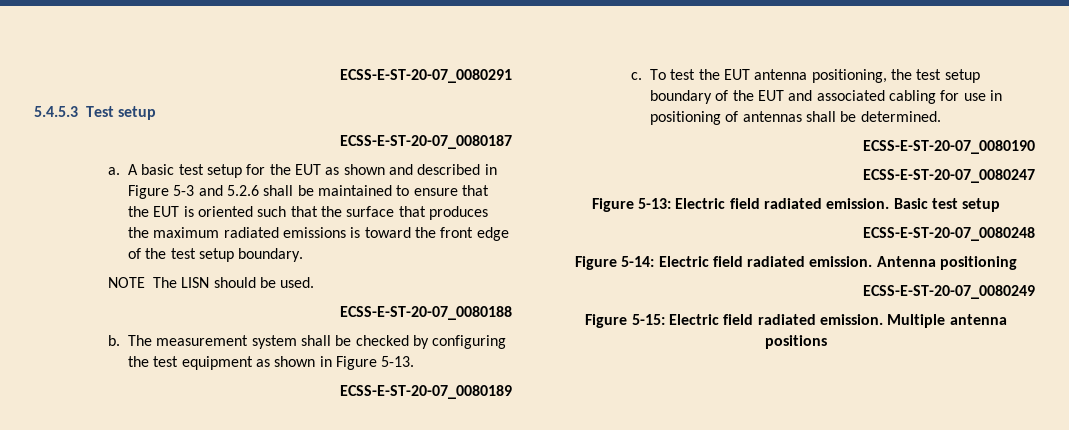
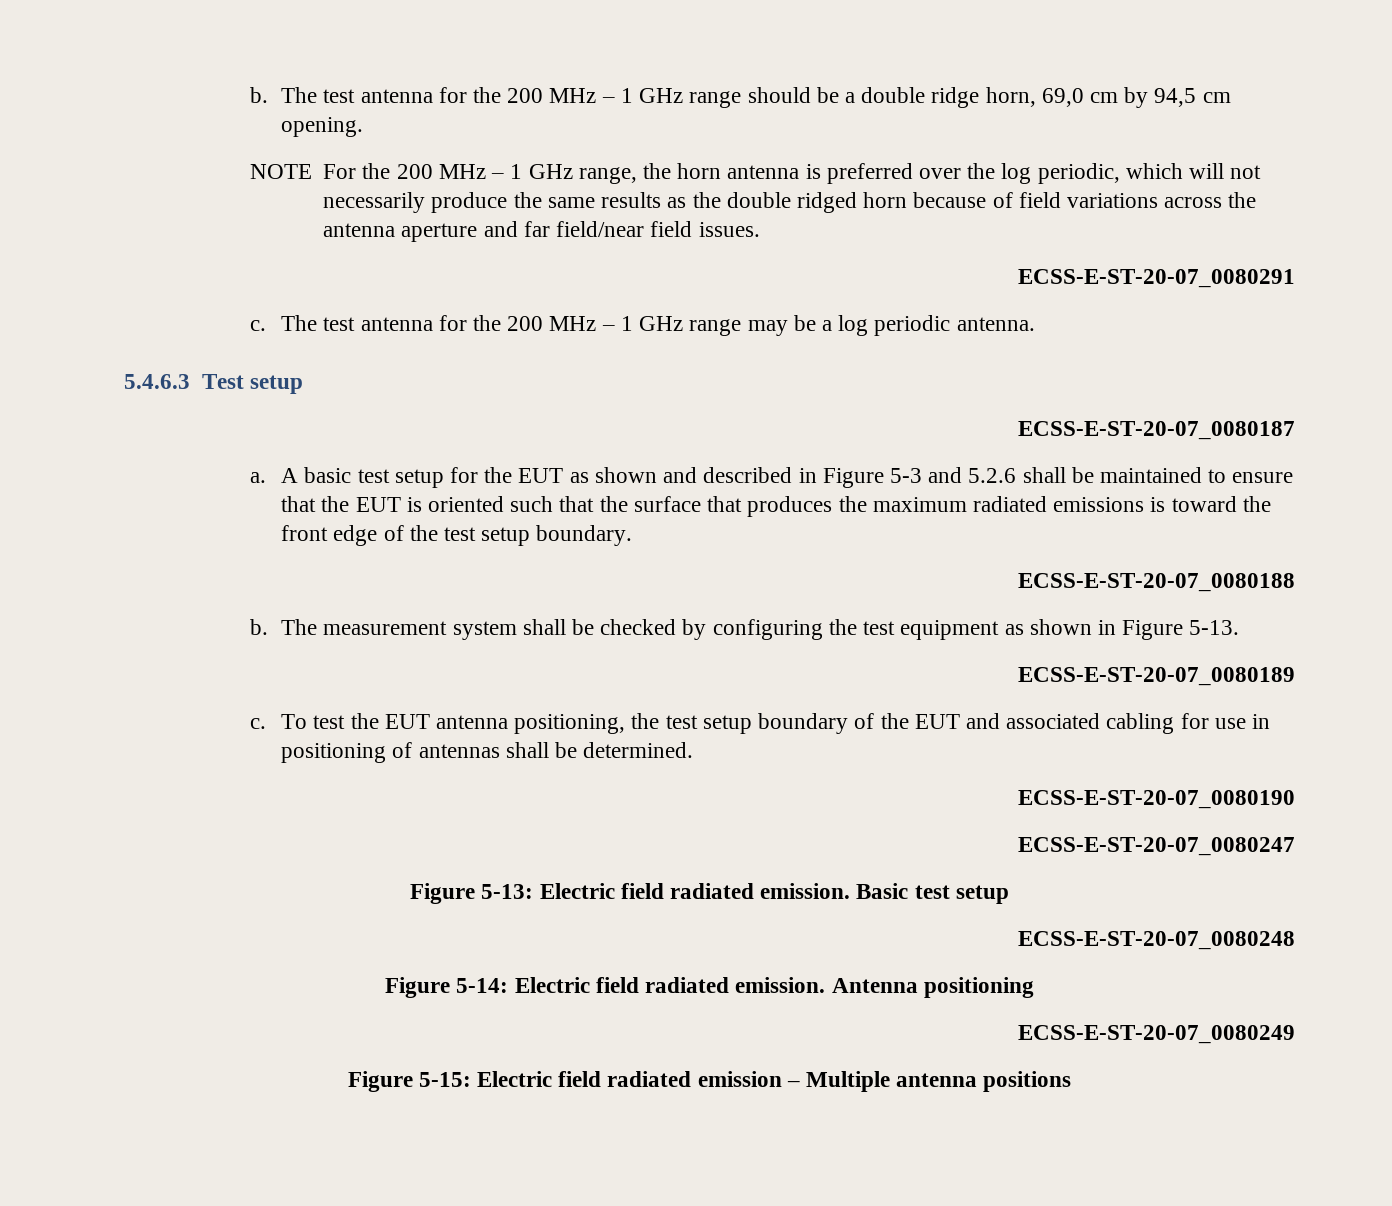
[340,69,512,83] [34,106,78,117] ECSS-E-ST-20-07_0080291 // 5.4.5.3 -> [249,87,1231,108] [281,117,364,137] [249,163,1262,184] [323,192,1257,213] [323,221,760,242] [1018,269,1295,288] [249,315,1035,336] [124,374,190,389] b. The test antenna for the 200 MHz – 1 GHz range should be a double ridge horn, 69,0 cm by 94,5 cm opening. // NOTE For the 200 MHz – 1 GHz range, the horn antenna is preferred over the log periodic, which will not necessarily produce the same results as the double ridged horn because of field variations across the antenna aperture and far field/near field issues. // ECSS-E-ST-20-07_0080291 // c. The test antenna for the 200 MHz – 1 GHz range may be a log periodic antenna. // 5.4.6.3
[107,277,315,288] // NOTE The LISN should be used. -> (633, 535) none
[819,314,883,325] emission. -> [697,1071,800,1087] emission –

